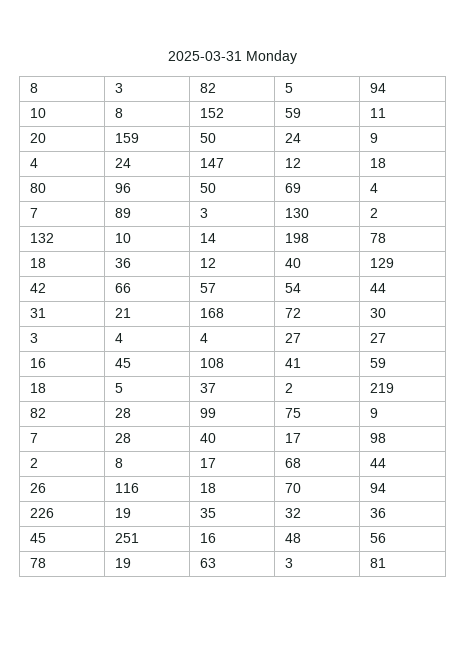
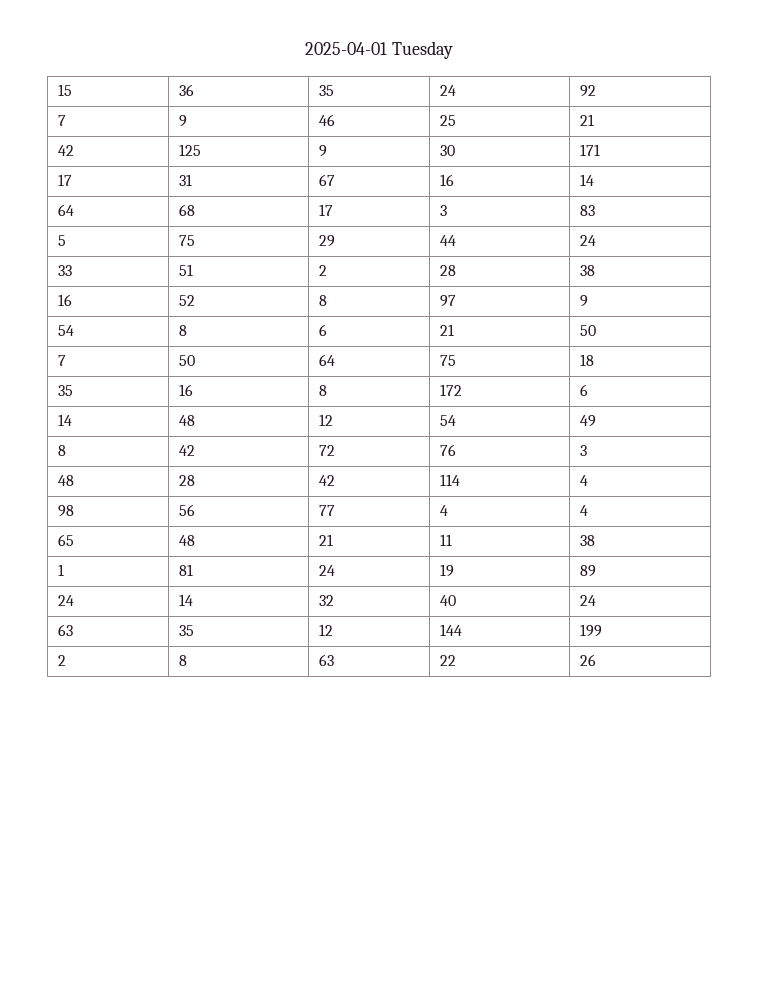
[168,50,297,64] [30,83,39,93] [115,83,124,93] [200,83,217,93] [285,83,294,93] [370,83,387,93] [30,108,47,118] [115,108,124,118] [200,108,225,118] [285,108,302,118] [370,108,387,118] [30,133,47,143] [115,133,140,143] [200,133,217,143] [285,133,302,143] [370,133,379,143] [30,158,39,168] [115,158,132,168] [200,158,225,168] [285,158,302,168] [370,158,387,168] [30,183,47,193] [115,183,132,193] [200,183,217,193] [285,183,302,193] [370,183,379,193] [30,208,39,218] [115,208,132,218] [200,208,209,218] [285,208,310,218] [370,208,379,218] [30,233,55,243] [115,233,132,243] [200,233,217,243] [285,233,310,243] [370,233,387,243] [30,258,47,268] [115,258,132,268] [200,258,217,268] [285,258,302,268] [370,258,395,268] [30,283,47,293] [115,283,132,293] [200,283,217,293] [285,283,302,293] [370,283,387,293] [30,308,47,318] [115,308,132,318] [200,308,225,318] [285,308,302,318] [370,308,387,318] [30,333,39,343] [115,333,124,343] [200,333,209,343] [285,333,302,343] [370,333,387,343] [30,358,47,368] [115,358,132,368] [200,358,225,368] [285,358,302,368] [370,358,387,368] [30,383,47,393] [115,383,124,393] [200,383,217,393] [285,383,294,393] [370,383,395,393] [30,408,47,418] [115,408,132,418] [200,408,217,418] [285,408,302,418] [370,408,379,418] [30,433,39,443] [115,433,132,443] [200,433,217,443] [285,433,302,443] [370,433,387,443] [30,458,39,468] [115,458,124,468] [200,458,217,468] [285,458,302,468] [370,458,387,468] [30,483,47,493] [115,483,140,493] [200,483,217,493] [285,483,302,493] [370,483,387,493] [30,508,55,518] [115,508,132,518] [200,508,217,518] [285,508,302,518] [370,508,387,518] [30,533,47,543] [115,533,140,543] [200,533,217,543] [285,533,302,543] [370,533,387,543] [30,558,47,568] [115,558,132,568] [200,558,217,568] [285,558,294,568] [370,558,387,568] 2025-03-31 Monday // 8 | 3 | 82 | 5 | 94 // 10 | 8 | 152 | 59 | 11 // 20 | 159 | 50 | 24 | 9 // 4 | 24 | 147 | 12 | 18 // 80 | 96 | 50 | 69 | 4 // 7 | 89 | 3 | 130 | 2 // 132 | 10 | 14 | 198 | 78 // 18 | 36 | 12 | 40 | 129 // 42 | 66 | 57 | 54 | 44 // 31 | 21 | 168 | 72 | 30 // 3 | 4 | 4 | 27 | 27 // 16 | 45 | 108 | 41 | 59 // 18 | 5 | 37 | 2 | 219 // 82 | 28 | 99 | 75 | 9 // 7 | 28 | 40 | 17 | 98 // 2 | 8 | 17 | 68 | 44 // 26 | 116 | 18 | 70 | 94 // 226 | 19 | 35 | 32 | 36 // 45 | 251 | 16 | 48 | 56 // 78 | 19 | 63 | 3 | 81 -> [305,41,453,59] [57,84,72,96] [178,84,194,96] [318,85,334,96] [439,85,456,96] [579,85,596,97] [57,115,66,126] [178,115,187,127] [318,114,335,126] [439,115,456,126] [579,114,594,126] [57,145,74,156] [178,144,201,156] [318,145,327,157] [439,145,455,156] [579,144,600,156] [57,174,72,186] [178,174,192,186] [318,174,335,186] [439,174,454,186] [579,174,594,186] [57,204,74,216] [178,204,195,216] [318,204,333,216] [439,205,447,216] [579,205,595,216] [57,235,66,246] [178,235,195,246] [318,235,335,247] [439,235,456,246] [579,235,596,246] [57,265,72,276] [178,264,193,276] [318,265,327,276] [439,265,456,276] [579,265,595,276] [57,294,72,306] [178,295,195,306] [318,295,327,306] [439,295,456,307] [579,295,588,307] [57,325,74,336] [178,325,187,336] [318,324,327,336] [439,324,454,336] [579,325,596,336] [57,355,66,366] [178,355,195,366] [318,354,335,366] [439,355,456,366] [579,354,594,366] [57,385,73,396] [178,384,193,396] [318,385,327,396] [439,384,462,396] [579,384,588,396] [57,414,72,426] [178,415,195,426] [318,414,333,426] [439,415,456,426] [579,415,596,427] [57,445,66,456] [178,445,195,456] [318,445,335,456] [439,444,456,456] [579,445,587,456] [57,475,74,486] [178,475,195,486] [318,475,335,486] [439,474,460,486] [579,475,588,486] [57,505,74,517] [178,504,195,516] [318,505,335,516] [439,505,448,516] [579,505,588,516] [57,534,74,546] [178,535,195,546] [318,534,333,546] [439,534,452,546] [579,535,595,546] [57,564,64,576] [178,564,193,576] [318,565,335,576] [439,564,454,577] [579,565,596,577] [57,595,74,606] [178,594,193,606] [318,595,334,606] [439,595,456,606] [579,595,596,606] [57,624,73,636] [178,625,194,636] [318,624,333,636] [439,624,462,636] [579,624,602,637] [57,655,66,666] [178,655,187,666] [318,654,334,666] [439,655,456,666] [579,654,596,666] 2025-04-01 Tuesday // 15 | 36 | 35 | 24 | 92 // 7 | 9 | 46 | 25 | 21 // 42 | 125 | 9 | 30 | 171 // 17 | 31 | 67 | 16 | 14 // 64 | 68 | 17 | 3 | 83 // 5 | 75 | 29 | 44 | 24 // 33 | 51 | 2 | 28 | 38 // 16 | 52 | 8 | 97 | 9 // 54 | 8 | 6 | 21 | 50 // 7 | 50 | 64 | 75 | 18 // 35 | 16 | 8 | 172 | 6 // 14 | 48 | 12 | 54 | 49 // 8 | 42 | 72 | 76 | 3 // 48 | 28 | 42 | 114 | 4 // 98 | 56 | 77 | 4 | 4 // 65 | 48 | 21 | 11 | 38 // 1 | 81 | 24 | 19 | 89 // 24 | 14 | 32 | 40 | 24 // 63 | 35 | 12 | 144 | 199 // 2 | 8 | 63 | 22 | 26

